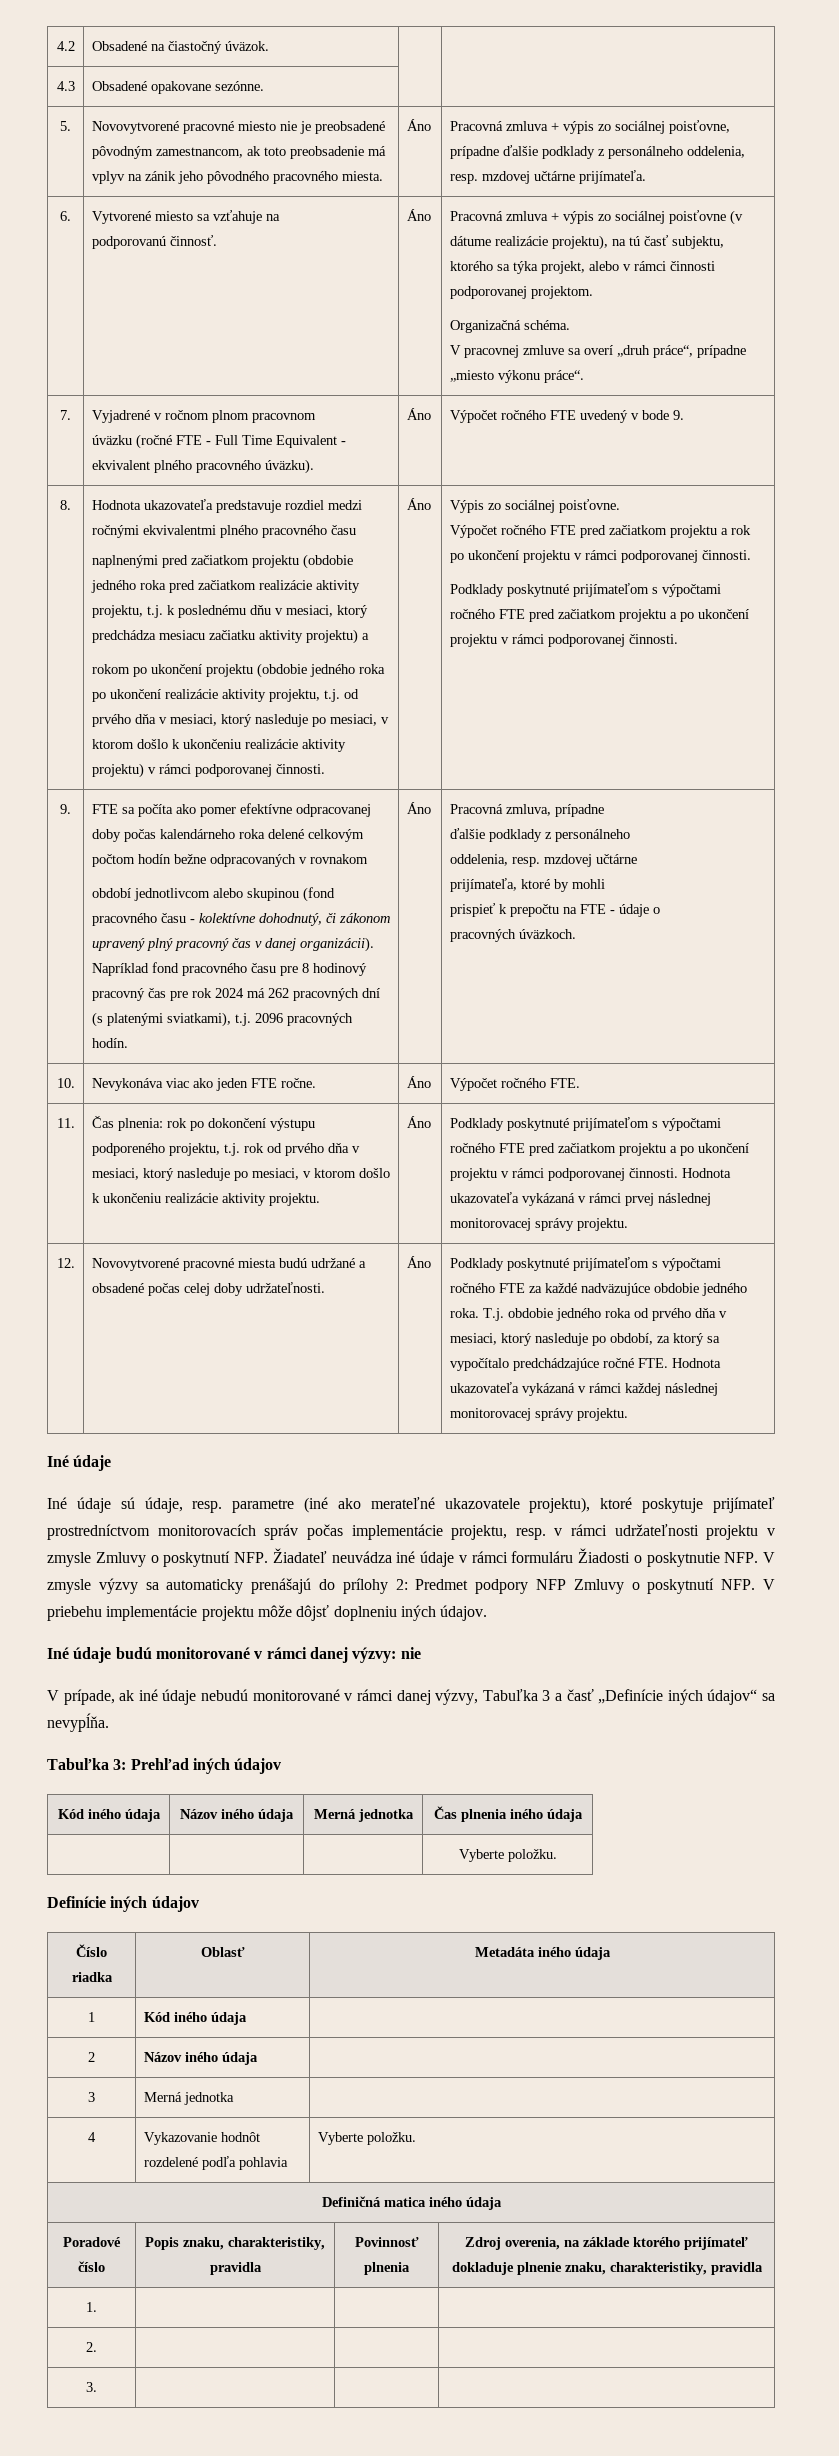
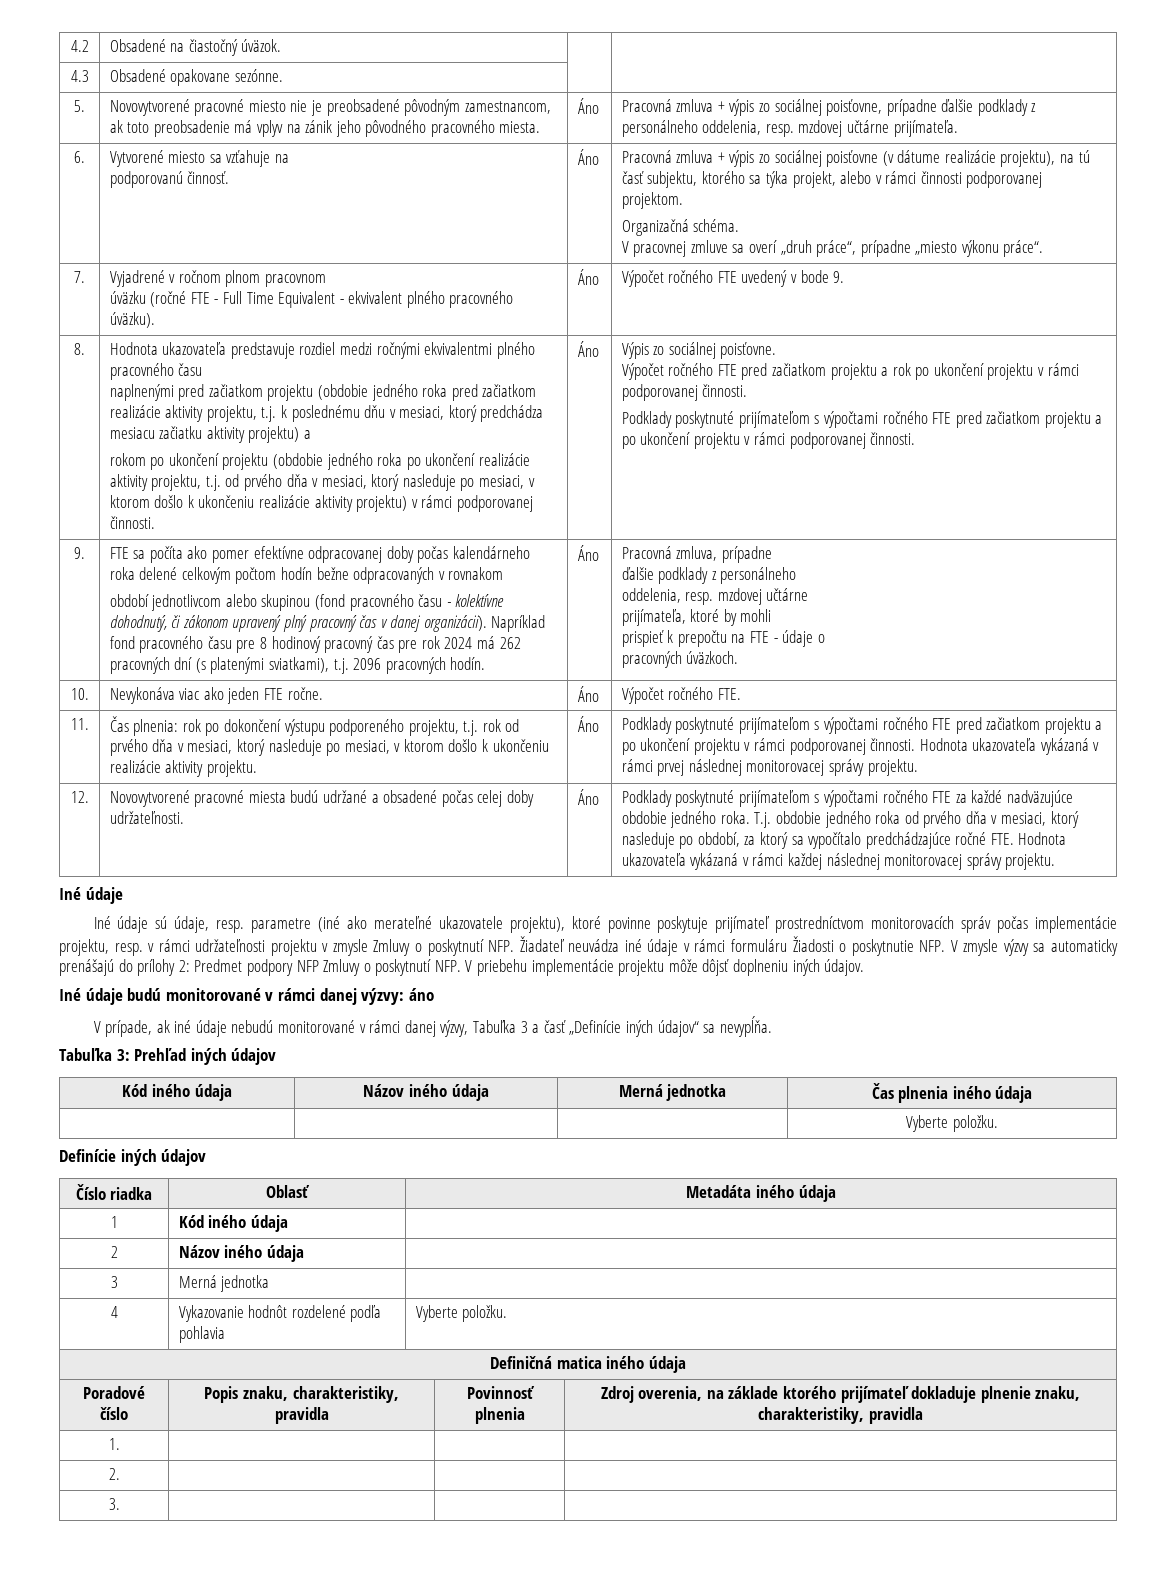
(633, 1503) none -> [607,917,651,933] povinne
[400,1647,421,1659] nie -> [408,988,434,1001] áno

